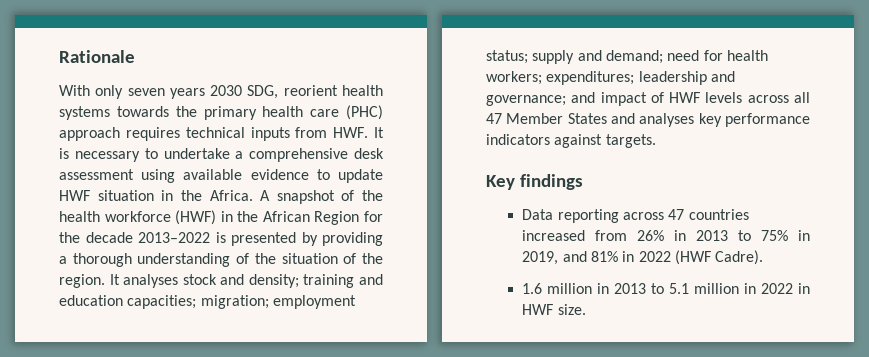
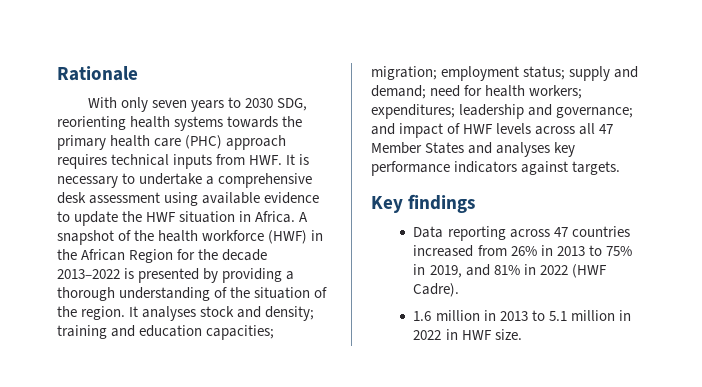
(205, 93) none -> [227,97,241,108] to
[283,85,338,96] reorient -> [57,116,126,130] reorienting
(383, 176) none -> [122,211,143,222] the
[180,190,202,201] the -> (252, 216) none

